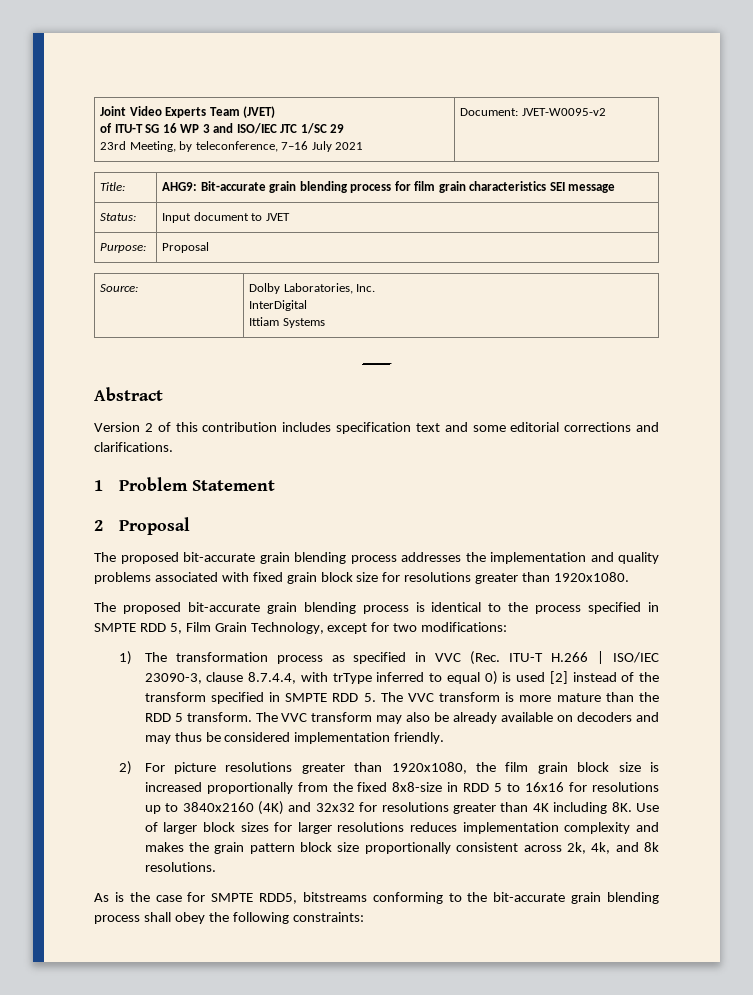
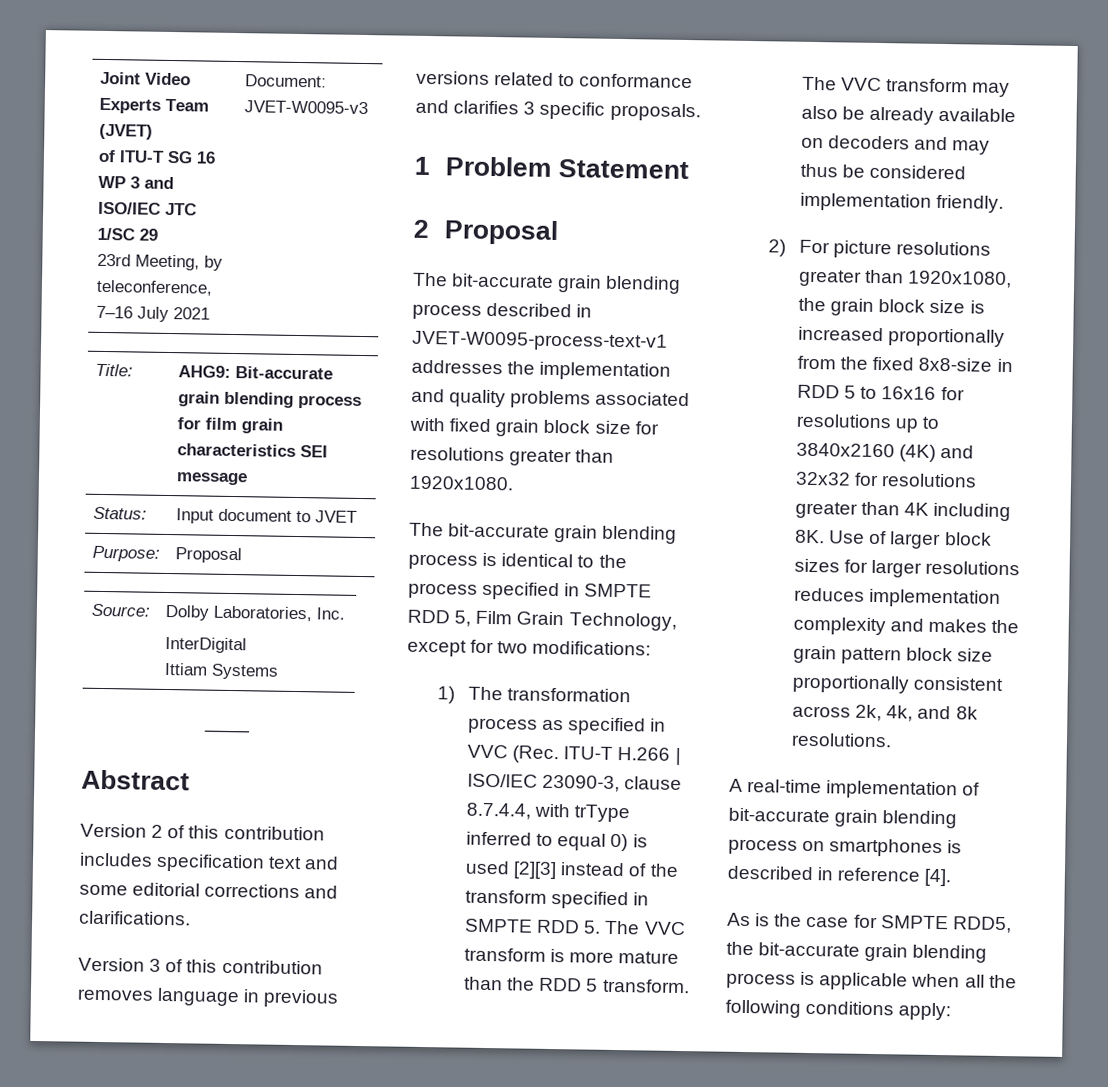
[521,108,606,116] JVET-W0095-v2 -> [243,100,368,115] JVET-W0095-v3
(173, 447) none -> [78,957,323,975] [77,987,340,1008] [416,70,694,89] [415,99,701,122] // Version 3 of this contribution removes language in previous versions related to conformance and clarifies 3 specific proposals.
[120,552,397,564] proposed bit-accurate grain blending process -> [451,273,682,294] [412,302,593,320] [412,330,668,352] bit-accurate grain blending process described in JVET-W0095-process-text-v1
[122,602,181,614] proposed -> (444, 529) none
[549,671,568,684] [2] -> [513,861,558,880] [2][3]
[505,762,529,772] film -> (827, 304) none
(216, 867) none -> [729,778,981,800] [728,807,958,829] [728,838,963,858] [727,865,952,887] // A real-time implementation of bit-accurate grain blending process on smartphones is described in reference [4].
[302,892,462,904] bitstreams conforming to -> (1012, 925) none
[143,912,364,924] shall obey the following constraints: -> [800,971,1017,991] [725,999,952,1021] is applicable when all the following conditions apply:

